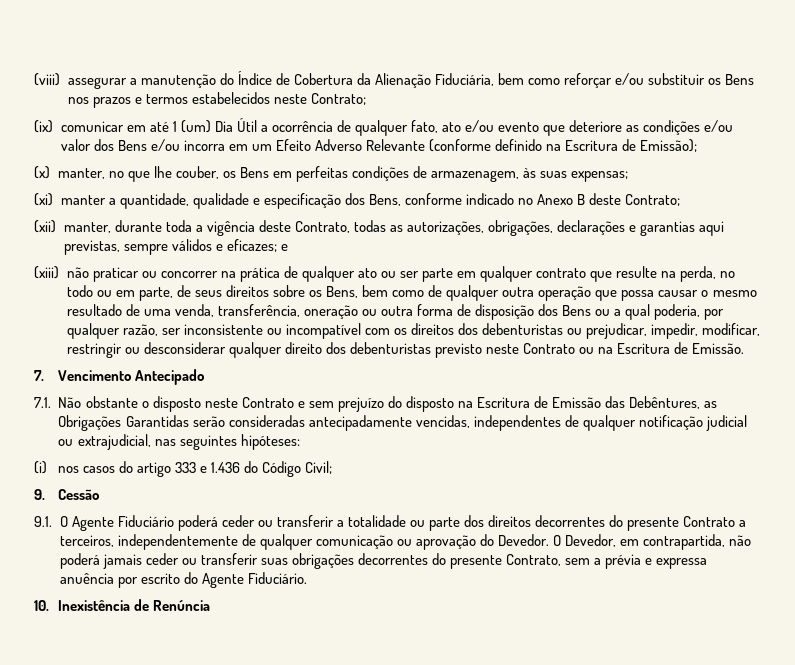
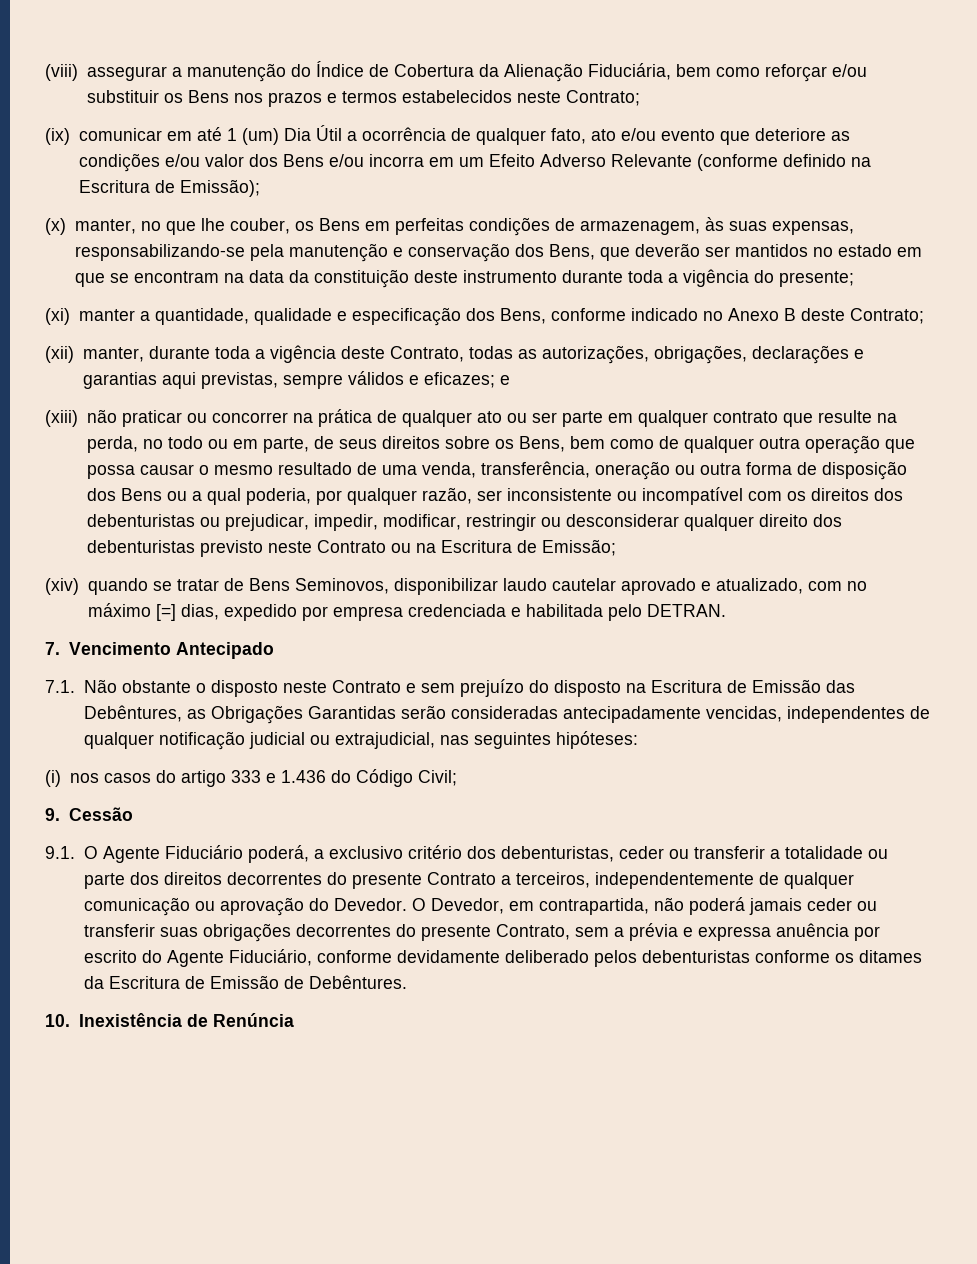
[571,171,629,182] expensas; -> [771,221,854,235] [74,243,922,262] [74,269,854,288] expensas, responsabilizando-se pela manutenção e conservação dos Bens, que deverão ser mantidos no estado em que se encontram na data da constituição deste instrumento durante toda a vigência do presente;
[692,343,745,354] Emissão. -> [541,539,616,556] [45,578,867,595] [87,603,726,621] Emissão; // (xiv) quando se tratar de Bens Seminovos, disponibilizar laudo cautelar aprovado e atualizado, com no máximo [=] dias, expedido por empresa credenciada e habilitada pelo DETRAN.
[177,515,218,531] poderá -> [247,845,614,863] poderá, a exclusivo critério dos debenturistas,
[247,572,307,584] Fiduciário. -> [228,949,922,967] [83,975,407,989] Fiduciário, conforme devidamente deliberado pelos debenturistas conforme os ditames da Escritura de Emissão de Debêntures.

